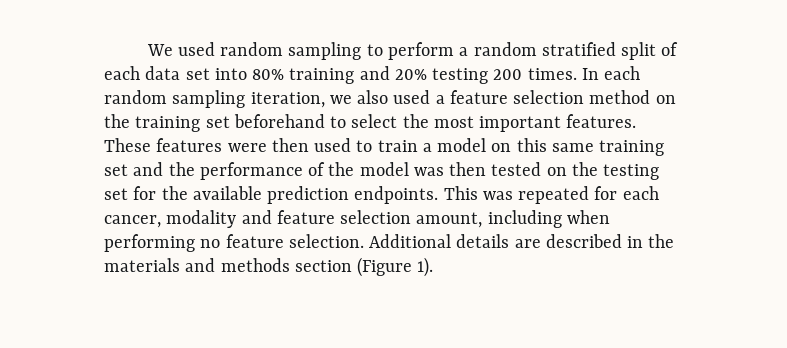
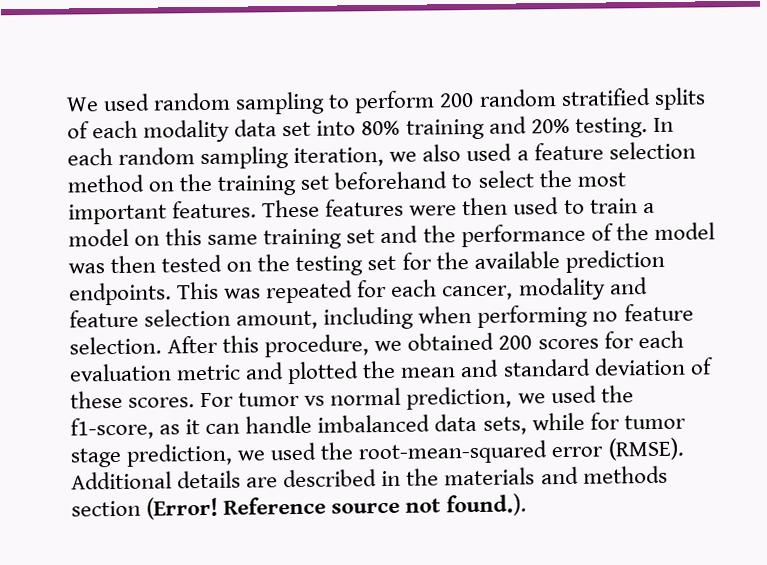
[459,47,469,56] a -> [439,92,475,108] 200
[621,42,657,60] split -> [653,87,706,110] splits
(140, 73) none -> [143,119,231,143] modality
[432,68,577,84] testing 200 times. -> [574,117,648,138] testing.
(364, 241) none -> [167,330,684,358] [69,357,714,385] [70,385,634,410] [70,412,686,440] [70,437,684,468] After this procedure, we obtained 200 scores for each evaluation metric and plotted the mean and standard deviation of these scores. For tumor vs normal prediction, we used the f1-score, as it can handle imbalanced data sets, while for tumor stage prediction, we used the root-mean-squared error (RMSE).
[357,257,434,277] (Figure 1). -> [146,493,528,520] (Error! Reference source not found.).

